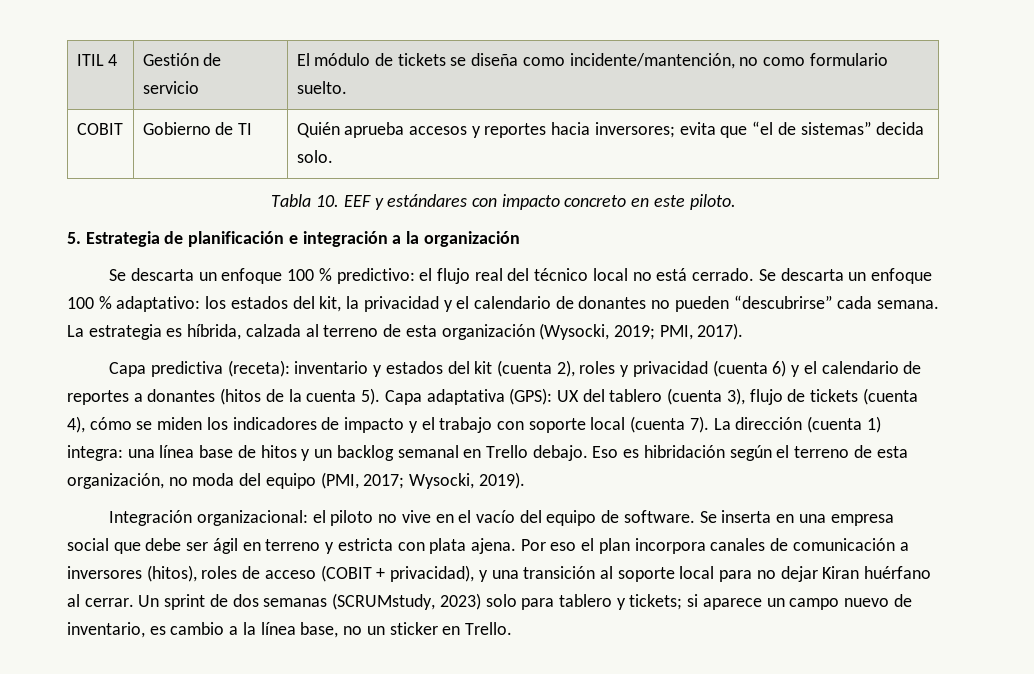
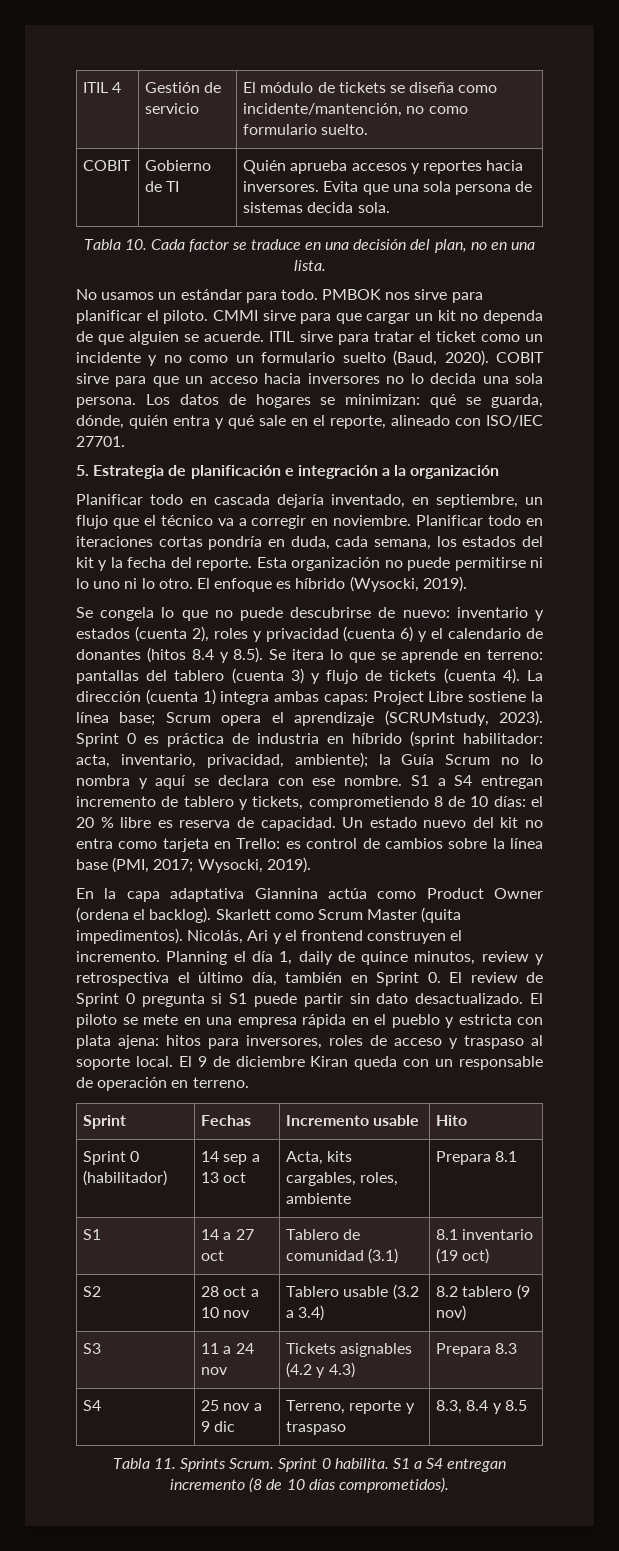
[594,121,925,138] [296,150,333,163] [271,194,736,210] inversores; evita que “el de sistemas” decida solo. // Tabla 10. EEF y estándares con impacto concreto en este piloto. -> [243,181,533,195] [243,202,390,213] [83,239,536,253] [293,260,326,271] [76,289,483,303] [76,310,543,324] [76,331,543,345] [76,350,544,366] [76,373,543,387] [76,394,544,408] [76,415,543,429] [76,436,125,447] inversores. Evita que una sola persona de sistemas decida sola. // Tabla 10. Cada factor se traduce en una decisión del plan, no en una lista. // No usamos un estándar para todo. PMBOK nos sirve para planificar el piloto. CMMI sirve para que cargar un kit no dependa de que alguien se acuerde. ITIL sirve para tratar el ticket como un incidente y no como un formulario suelto (Baud, 2020). COBIT sirve para que un acceso hacia inversores no lo decida una sola persona. Los datos de hogares se minimizan: qué se guarda, dónde, quién entra y qué sale en el reporte, alineado con ISO/IEC 27701.
[109,268,933,284] [67,295,940,312] [67,323,744,340] [109,360,290,377] Se descarta un enfoque 100 % predictivo: el flujo real del técnico local no está cerrado. Se descarta un enfoque 100 % adaptativo: los estados del kit, la privacidad y el calendario de donantes no pueden “descubrirse” cada semana. La estrategia es híbrida, calzada al terreno de esta organización (Wysocki, 2019; PMI, 2017). // Capa predictiva (receta): -> [76,494,543,508] [76,515,543,529] [76,536,543,550] [76,557,543,571] [76,576,467,592] [76,607,450,621] Planificar todo en cascada dejaría inventado, en septiembre, un flujo que el técnico va a corregir en noviembre. Planificar todo en iteraciones cortas pondría en duda, cada semana, los estados del kit y la fecha del reporte. Esta organización no puede permitirse ni lo uno ni lo otro. El enfoque es híbrido (Wysocki, 2019). // Se congela lo que no puede descubrirse de nuevo:
[447,361,493,374] del kit -> (130, 633) none
[67,388,579,405] reportes a donantes (hitos de la cuenta 5). Capa adaptativa (GPS): UX -> [76,647,543,663] [76,670,139,684] donantes (hitos 8.4 y 8.5). Se itera lo que se aprende en terreno: pantallas
[726,388,745,405] 3), -> [290,668,320,684] 3) y
[67,416,881,433] [67,445,908,461] [67,472,525,489] [109,510,894,526] [67,538,909,554] [67,565,932,582] [67,593,912,610] [67,622,512,638] 4), cómo se miden los indicadores de impacto y el trabajo con soporte local (cuenta 7). La dirección (cuenta 1) integra: una línea base de hitos y un backlog semanal en Trello debajo. Eso es hibridación según el terreno de esta organización, no moda del equipo (PMI, 2017; Wysocki, 2019). // Integración organizacional: el piloto no vive en el vacío del equipo de software. Se inserta en una empresa social que debe ser ágil en terreno y estricta con plata ajena. Por eso el plan incorpora canales de comunicación a inversores (hitos), roles de acceso (COBIT + privacidad), y una transición al soporte local para no dejar Kiran huérfano al cerrar. Un sprint de dos semanas (SCRUMstudy, 2023) solo para tablero y tickets; si aparece un campo nuevo de inventario, es cambio a la línea base, no un sticker en Trello. -> [502,668,543,684] [76,689,543,705] [76,710,543,726] [76,731,543,747] [76,752,543,768] [76,775,543,789] [76,796,543,810] [76,817,543,831] [76,838,544,852] [76,857,311,873] [76,888,543,902] [76,907,462,923] [76,928,463,944] [76,951,545,965] [76,972,543,986] [76,993,544,1007] [76,1014,543,1028] [76,1035,543,1049] [76,1056,543,1070] [76,1077,249,1091] [83,1115,127,1129] [201,1115,252,1126] [286,1115,420,1126] [436,1115,468,1126] [83,1151,140,1165] [83,1170,168,1186] [201,1151,260,1165] [201,1172,247,1183] [286,1151,353,1165] [286,1172,399,1186] [286,1193,352,1204] [436,1151,518,1165] [83,1229,102,1240] [201,1229,254,1240] [201,1250,225,1261] [286,1229,361,1240] [286,1248,399,1264] [436,1229,534,1240] [436,1248,490,1264] [83,1286,102,1297] [201,1286,259,1297] [201,1307,251,1318] [286,1284,419,1300] [286,1305,325,1321] [436,1284,530,1300] [436,1305,467,1321] [83,1343,102,1354] [201,1343,254,1354] [201,1367,229,1375] [286,1343,413,1357] [286,1362,355,1378] [436,1343,518,1357] [83,1400,102,1411] [201,1400,262,1411] [201,1421,236,1432] [286,1400,415,1414] [286,1421,347,1435] [436,1400,527,1414] [112,1458,507,1472] [170,1477,449,1493] 4). La dirección (cuenta 1) integra ambas capas: Project Libre sostiene la línea base; Scrum opera el aprendizaje (SCRUMstudy, 2023). Sprint 0 es práctica de industria en híbrido (sprint habilitador: acta, inventario, privacidad, ambiente); la Guía Scrum no lo nombra y aquí se declara con ese nombre. S1 a S4 entregan incremento de tablero y tickets, comprometiendo 8 de 10 días: el 20 % libre es reserva de capacidad. Un estado nuevo del kit no entra como tarjeta en Trello: es control de cambios sobre la línea base (PMI, 2017; Wysocki, 2019). // En la capa adaptativa Giannina actúa como Product Owner (ordena el backlog). Skarlett como Scrum Master (quita impedimentos). Nicolás, Ari y el frontend construyen el incremento. Planning el día 1, daily de quince minutos, review y retrospectiva el último día, también en Sprint 0. El review de Sprint 0 pregunta si S1 puede partir sin dato desactualizado. El piloto se mete en una empresa rápida en el pueblo y estricta con plata ajena: hitos para inversores, roles de acceso y traspaso al soporte local. El 9 de diciembre Kiran queda con un responsable de operación en terreno. // Sprint | Fechas | Incremento usable | Hito // Sprint 0 (habilitador) | 14 sep a 13 oct | Acta, kits cargables, roles, ambiente | Prepara 8.1 // S1 | 14 a 27 oct | Tablero de comunidad (3.1) | 8.1 inventario (19 oct) // S2 | 28 oct a 10 nov | Tablero usable (3.2 a 3.4) | 8.2 tablero (9 nov) // S3 | 11 a 24 nov | Tickets asignables (4.2 y 4.3) | Prepara 8.3 // S4 | 25 nov a 9 dic | Terreno, reporte y traspaso | 8.3, 8.4 y 8.5 // Tabla 11. Sprints Scrum. Sprint 0 habilita. S1 a S4 entregan incremento (8 de 10 días comprometidos).

